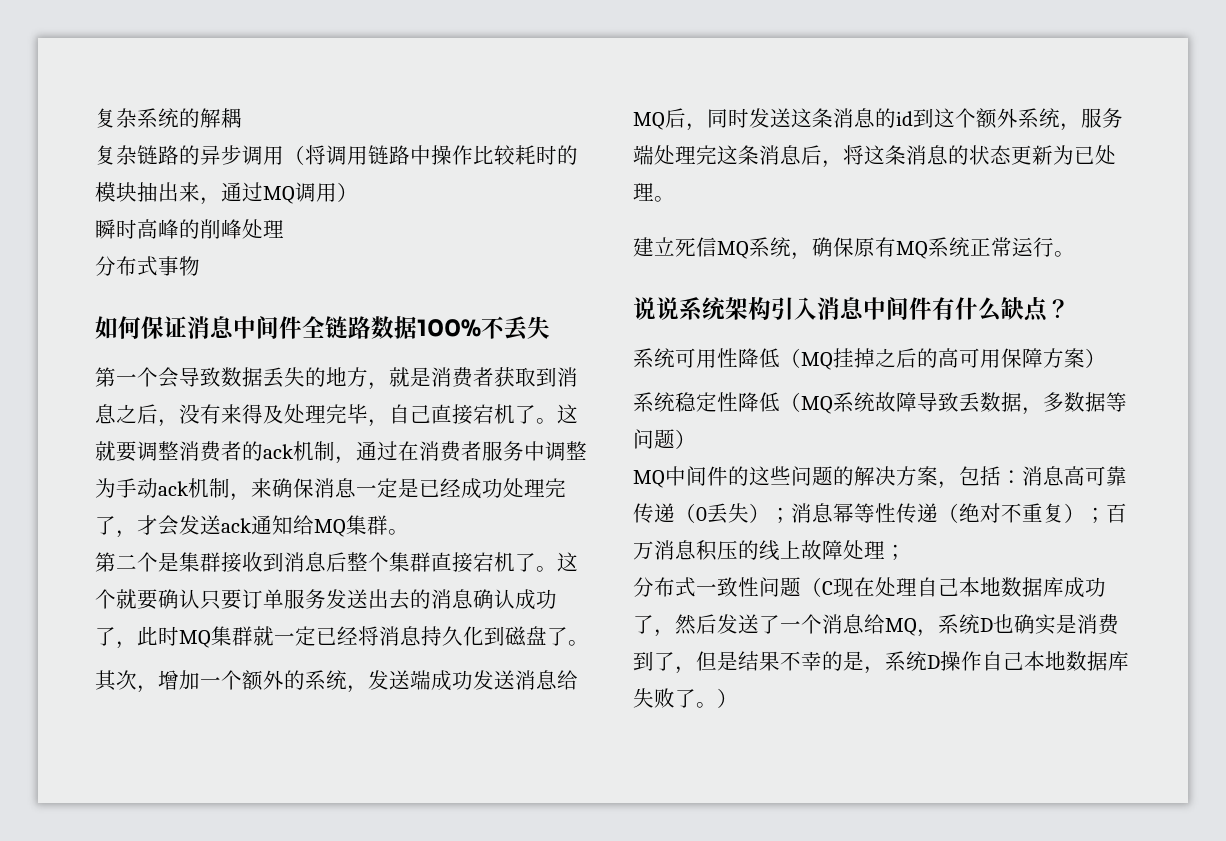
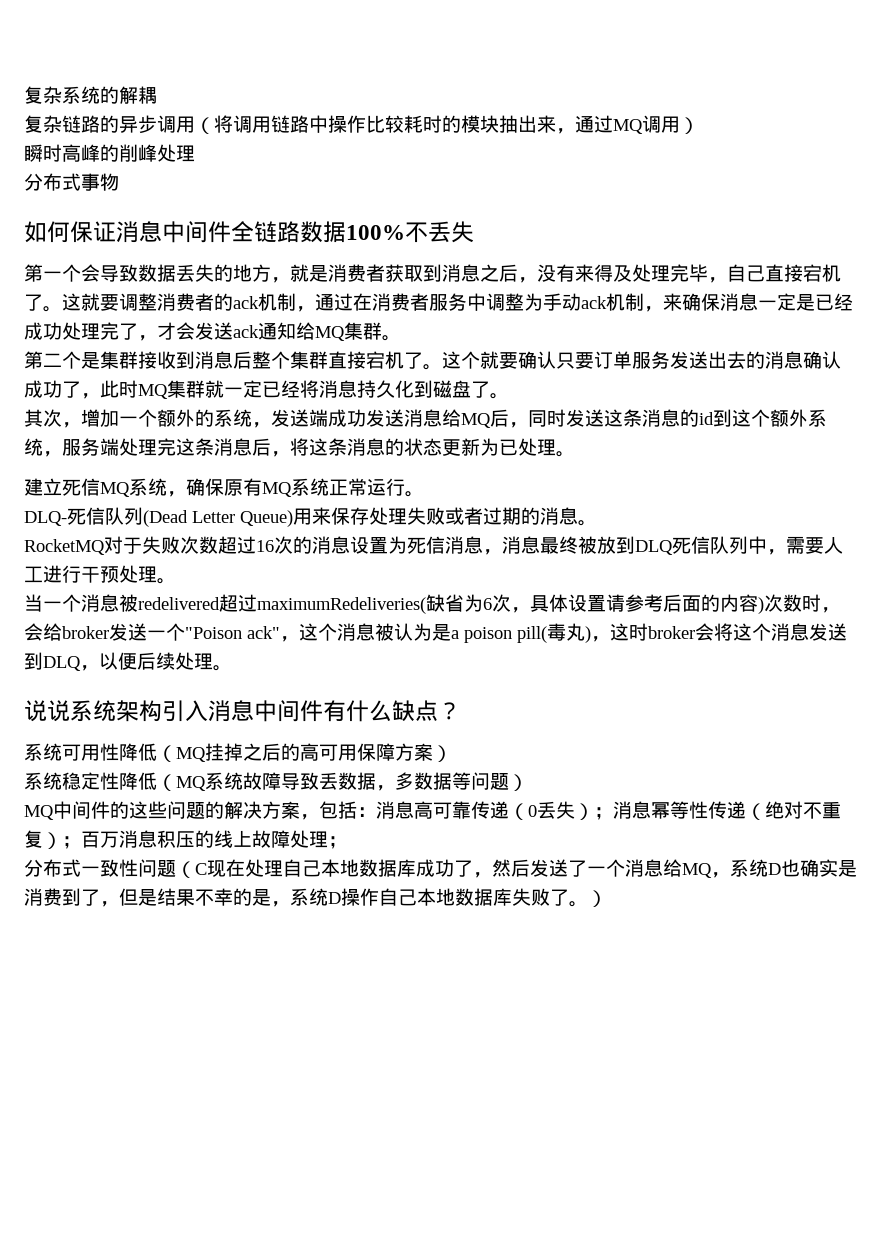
(1075, 254) none -> [24,507,597,527] [24,536,843,555] [24,565,176,584] [24,594,840,614] [24,623,847,643] [24,652,232,671] // DLQ-死信队列(Dead Letter Queue)用来保存处理失败或者过期的消息。 // RocketMQ对于失败次数超过16次的消息设置为死信消息，消息最终被放到DLQ死信队列中，需要人工进行干预处理。 // 当一个消息被redelivered超过maximumRedeliveries(缺省为6次，具体设置请参考后面的内容)次数时，会给broker发送一个"Poison ack"，这个消息被认为是a poison pill(毒丸)，这时broker会将这个消息发送到DLQ，以便后续处理。

